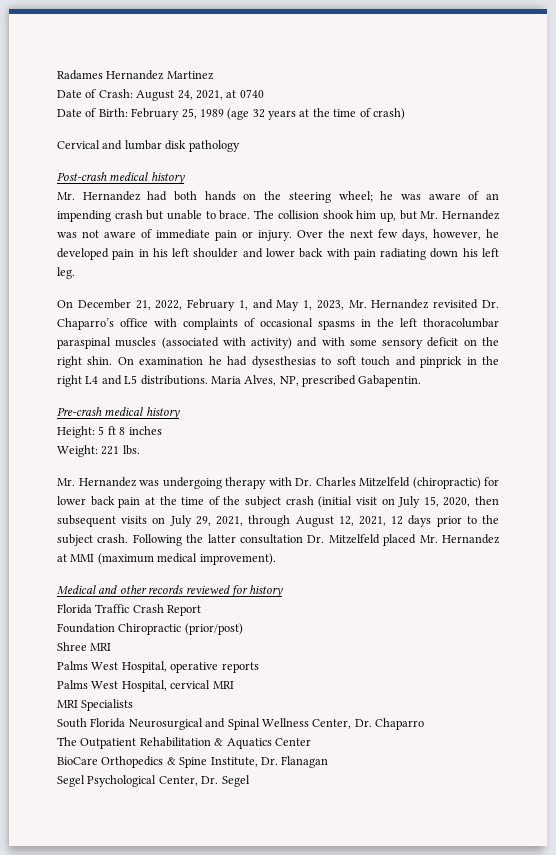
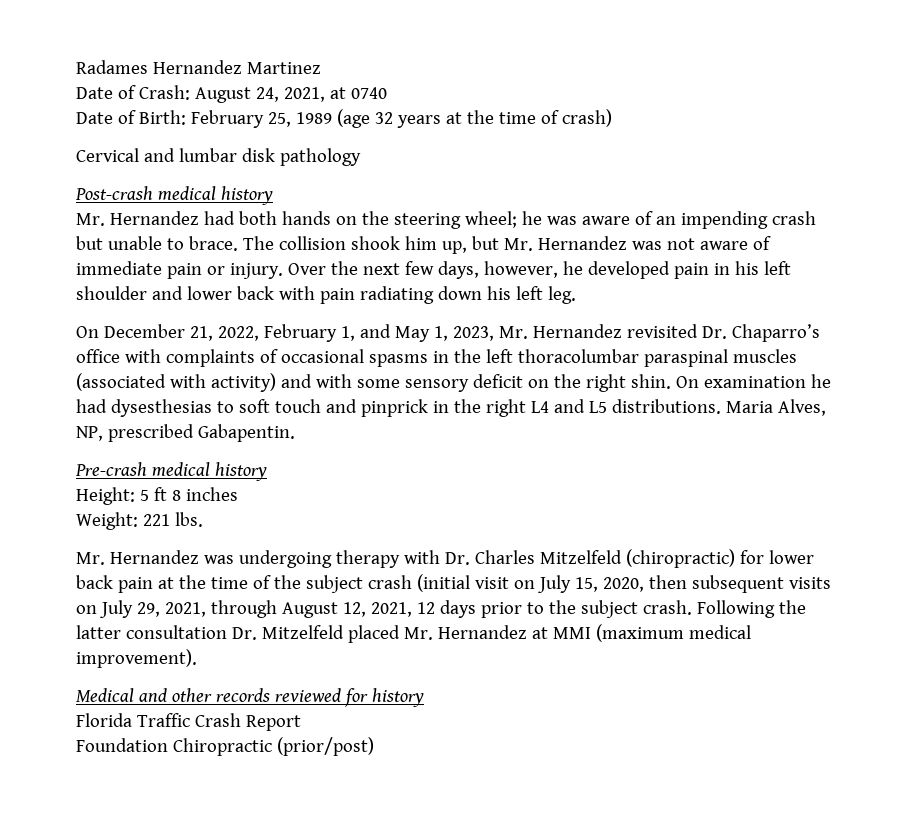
[57,642,112,651] [57,661,259,673] [57,680,234,692] [57,699,134,711] [57,718,424,730] [57,737,311,749] [57,756,329,768] [57,775,250,787] // Shree MRI // Palms West Hospital, operative reports // Palms West Hospital, cervical MRI // MRI Specialists // South Florida Neurosurgical and Spinal Wellness Center, Dr. Chaparro // The Outpatient Rehabilitation & Aquatics Center // BioCare Orthopedics & Spine Institute, Dr. Flanagan // Segel Psychological Center, Dr. Segel -> (374, 746) none

